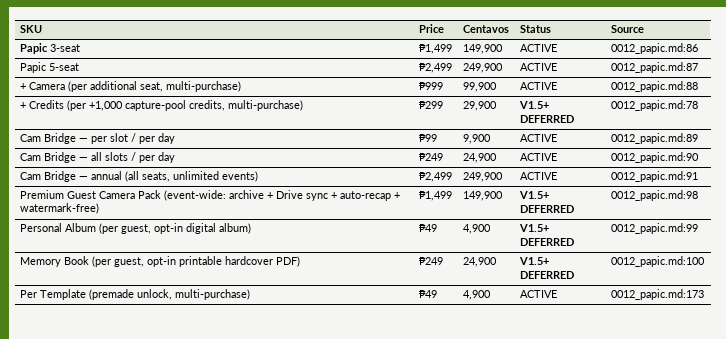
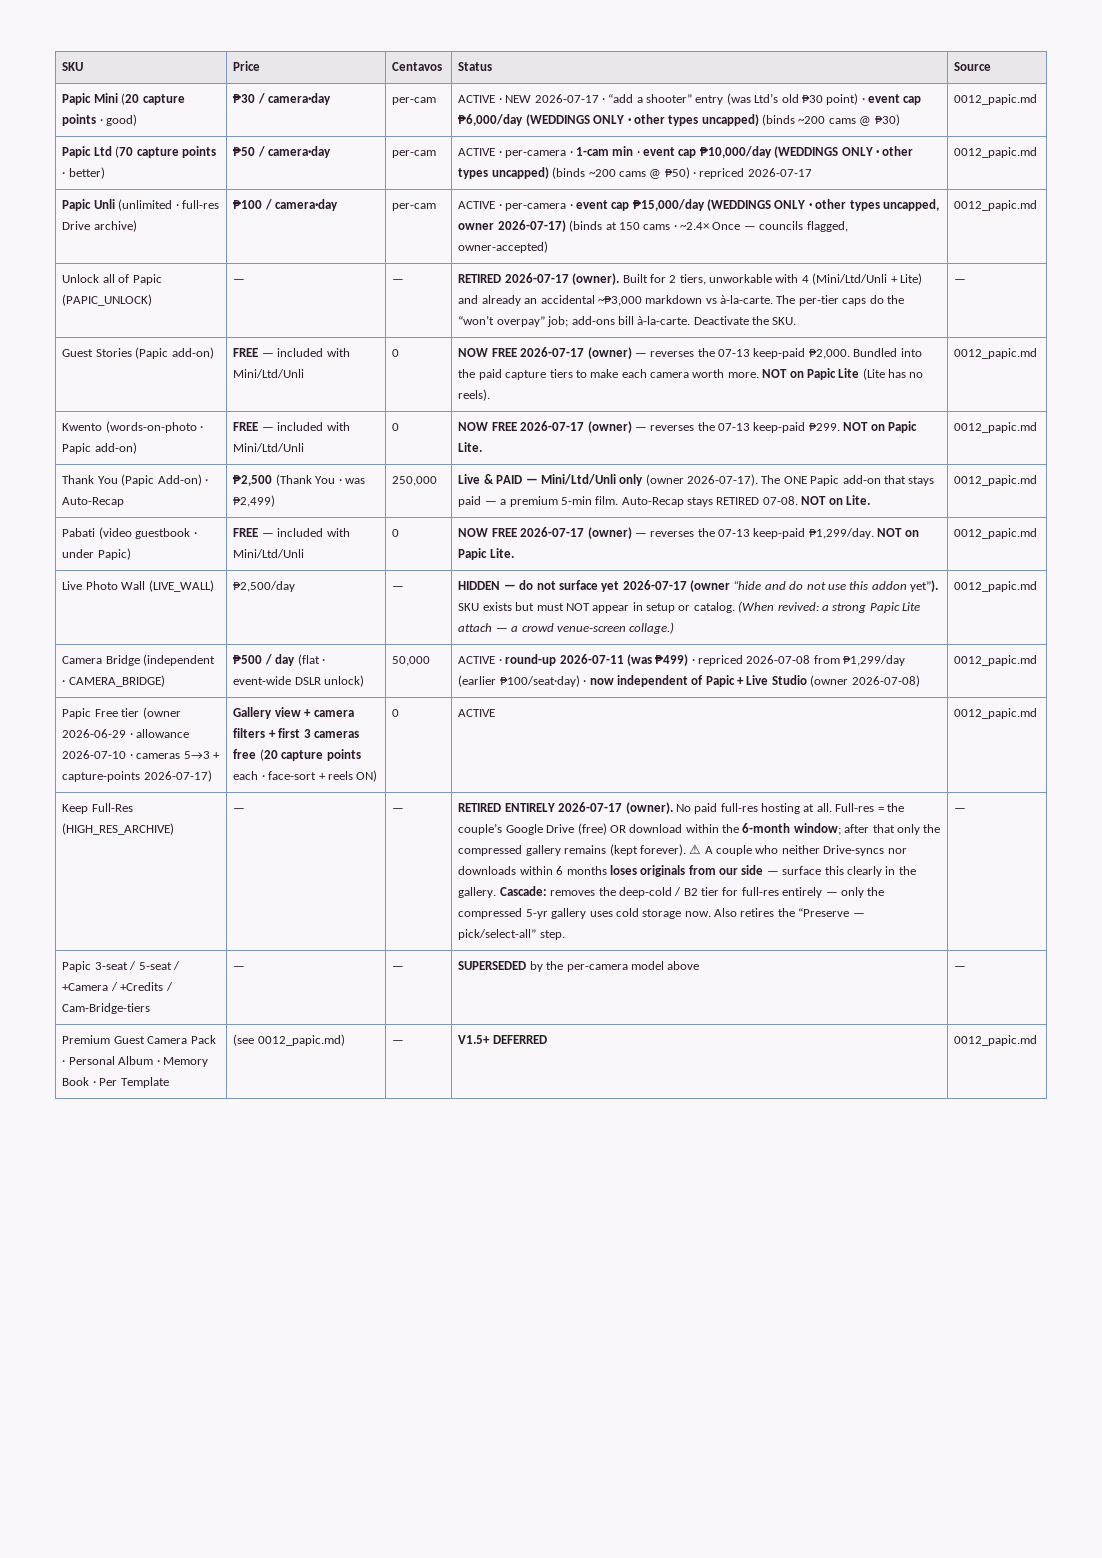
[49,44,80,52] [418,44,452,54] [462,44,503,54] [519,44,557,52] [610,43,698,54] [19,62,46,73] 3-seat | ₱1,499 | 149,900 | ACTIVE | 0012_papic.md:86 // Papic -> [93,93,185,105] [62,114,138,126] [233,93,332,105] [392,97,437,105] [458,93,922,105] [458,114,900,126] [954,94,1038,105] [62,146,216,158] [62,167,105,179] [233,146,332,158] [392,150,437,158] [458,146,914,158] [458,167,812,179] [954,147,1038,158] [62,199,219,211] [62,220,137,232] [233,199,339,211] [392,203,437,211] [458,199,939,211] [458,220,848,232] [458,241,549,253] [954,200,1038,211] [62,274,162,285] [62,294,153,306] [233,279,246,283] [392,279,405,283] [458,273,922,285] [458,295,904,306] [458,315,797,327] [954,279,967,283] [62,347,214,359] [233,348,350,357] [233,369,305,378] [392,349,400,357] [458,347,922,359] [458,368,924,380] [458,389,491,401] [954,348,1038,359] [62,421,204,433] [62,442,137,454] [233,422,350,431] [233,443,305,452] [392,423,400,431] [458,421,917,433] [458,442,483,452] [954,422,1038,433] [62,474,208,486] [62,497,125,507] [233,474,365,486] [233,495,276,507] [392,476,438,486] [458,474,935,486] [458,495,870,507] [954,475,1038,486] [62,527,197,539] [62,548,131,560] [233,528,350,537] [233,549,305,558] [392,529,400,537] [458,527,919,539] [458,548,514,560] [954,528,1038,539] [62,580,214,592] [233,581,296,592] [392,586,405,590] [458,580,939,592] [458,601,921,613] [458,622,675,634] [954,581,1038,592] [62,654,216,666] [62,675,165,687] [233,654,325,666] [233,675,365,687] [392,656,431,666] [458,654,906,666] [458,675,920,687] [954,655,1038,666] [62,707,181,719] [62,729,190,738] [62,750,220,759] [62,770,212,782] [233,707,354,719] [233,728,359,738] [233,749,361,761] [233,770,378,782] [392,709,400,717] [458,709,496,717] [954,708,1038,719] [62,803,133,814] [62,823,175,835] [233,808,246,812] [392,808,405,812] [458,802,904,814] [458,823,941,835] [458,844,907,856] [458,865,916,877] [458,886,885,898] [458,908,865,919] [458,929,565,940] [954,808,967,812] [62,961,137,972] Mini (20 capture points · good) | ₱30 / camera·day | per-cam | ACTIVE · NEW 2026-07-17 · “add a shooter” entry (was Ltd’s old ₱30 point) · event cap ₱6,000/day (WEDDINGS ONLY · other types uncapped) (binds ~200 cams @ ₱30) | 0012_papic.md // Papic Ltd (70 capture points · better) | ₱50 / camera·day | per-cam | ACTIVE · per-camera · 1-cam min · event cap ₱10,000/day (WEDDINGS ONLY · other types uncapped) (binds ~200 cams @ ₱50) · repriced 2026-07-17 | 0012_papic.md // Papic Unli (unlimited · full-res Drive archive) | ₱100 / camera·day | per-cam | ACTIVE · per-camera · event cap ₱15,000/day (WEDDINGS ONLY · other types uncapped, owner 2026-07-17) (binds at 150 cams · ~2.4× Once — councils flagged, owner-accepted) | 0012_papic.md // Unlock all of Papic (PAPIC_UNLOCK) | — | — | RETIRED 2026-07-17 (owner). Built for 2 tiers, unworkable with 4 (Mini/Ltd/Unli + Lite) and already an accidental ~₱3,000 markdown vs à-la-carte. The per-tier caps do the “won’t overpay” job; add-ons bill à-la-carte. Deactivate the SKU. | — // Guest Stories (Papic add-on) | FREE — included with Mini/Ltd/Unli | 0 | NOW FREE 2026-07-17 (owner) — reverses the 07-13 keep-paid ₱2,000. Bundled into the paid capture tiers to make each camera worth more. NOT on Papic Lite (Lite has no reels). | 0012_papic.md // Kwento (words-on-photo · Papic add-on) | FREE — included with Mini/Ltd/Unli | 0 | NOW FREE 2026-07-17 (owner) — reverses the 07-13 keep-paid ₱299. NOT on Papic Lite. | 0012_papic.md // Thank You (Papic Add-on) · Auto-Recap | ₱2,500 (Thank You · was ₱2,499) | 250,000 | Live & PAID — Mini/Ltd/Unli only (owner 2026-07-17). The ONE Papic add-on that stays paid — a premium 5-min film. Auto-Recap stays RETIRED 07-08. NOT on Lite. | 0012_papic.md // Pabati (video guestbook · under Papic) | FREE — included with Mini/Ltd/Unli | 0 | NOW FREE 2026-07-17 (owner) — reverses the 07-13 keep-paid ₱1,299/day. NOT on Papic Lite. | 0012_papic.md // Live Photo Wall (LIVE_WALL) | ₱2,500/day | — | HIDDEN — do not surface yet 2026-07-17 (owner “hide and do not use this addon yet”). SKU exists but must NOT appear in setup or catalog. (When revived: a strong Papic Lite attach — a crowd venue-screen collage.) | 0012_papic.md // Camera Bridge (independent · CAMERA_BRIDGE) | ₱500 / day (flat · event-wide DSLR unlock) | 50,000 | ACTIVE · round-up 2026-07-11 (was ₱499) · repriced 2026-07-08 from ₱1,299/day (earlier ₱100/seat·day) · now independent of Papic + Live Studio (owner 2026-07-08) | 0012_papic.md // Papic Free tier (owner 2026-06-29 · allowance 2026-07-10 · cameras 5→3 + capture-points 2026-07-17) | Gallery view + camera filters + first 3 cameras free (20 capture points each · face-sort + reels ON) | 0 | ACTIVE | 0012_papic.md // Keep Full-Res (HIGH_RES_ARCHIVE) | — | — | RETIRED ENTIRELY 2026-07-17 (owner). No paid full-res hosting at all. Full-res = the couple’s Google Drive (free) OR download within the 6-month window; after that only the compressed gallery remains (kept forever). ⚠ A couple who neither Drive-syncs nor downloads within 6 months loses originals from our side — surface this clearly in the gallery. Cascade: removes the deep-cold / B2 tier for full-res entirely — only the compressed 5-yr gallery uses cold storage now. Also retires the “Preserve — pick/select-all” step. | — // Papic 3-seat /
[418,63,452,73] [462,63,503,73] [519,63,557,71] [610,62,698,73] [19,81,241,92] [418,82,443,90] [462,82,497,92] [519,82,557,90] [610,81,698,92] [19,100,303,111] [418,101,443,109] [462,101,497,111] [518,101,549,109] [519,115,574,123] [610,100,698,111] [19,133,175,144] [418,134,437,142] [462,134,491,144] [519,134,557,142] [610,133,698,144] [19,152,175,163] [418,153,443,161] [462,153,497,163] [519,153,557,161] [610,152,699,163] [19,171,258,182] [418,172,452,182] [462,172,503,182] [519,172,557,180] [610,171,698,182] [19,190,400,201] [19,203,99,214] [418,191,452,201] [462,191,503,201] [518,191,549,199] [519,205,574,213] [610,190,698,201] [19,223,251,234] [418,224,437,232] [462,224,491,234] [518,224,549,232] [519,238,574,246] [610,223,698,234] [19,256,300,267] [418,257,443,265] [462,257,497,267] [518,257,549,265] [519,271,574,279] [610,256,705,267] [19,289,250,300] [418,290,437,298] [462,290,491,300] [519,290,557,298] [610,289,704,300] | ₱2,499 | 249,900 | ACTIVE | 0012_papic.md:87 // + Camera (per additional seat, multi-purchase) | ₱999 | 99,900 | ACTIVE | 0012_papic.md:88 // + Credits (per +1,000 capture-pool credits, multi-purchase) | ₱299 | 29,900 | V1.5+ DEFERRED | 0012_papic.md:78 // Cam Bridge — per slot / per day | ₱99 | 9,900 | ACTIVE | 0012_papic.md:89 // Cam Bridge — all slots / per day | ₱249 | 24,900 | ACTIVE | 0012_papic.md:90 // Cam Bridge — annual (all seats, unlimited events) | ₱2,499 | 249,900 | ACTIVE | 0012_papic.md:91 // Premium Guest Camera Pack (event-wide: archive + Drive sync + auto-recap + watermark-free) | ₱1,499 | 149,900 | V1.5+ DEFERRED | 0012_papic.md:98 // Personal Album (per guest, opt-in digital album) | ₱49 | 4,900 | V1.5+ DEFERRED | 0012_papic.md:99 // Memory Book (per guest, opt-in printable hardcover PDF) | ₱249 | 24,900 | V1.5+ DEFERRED | 0012_papic.md:100 // Per Template (premade unlock, multi-purchase) | ₱49 | 4,900 | ACTIVE | 0012_papic.md:173 -> [172,961,180,970] [62,982,173,991] [62,1003,151,1014] [233,966,246,970] [392,966,405,970] [458,961,700,972] [954,966,967,970] [62,1035,216,1044] [62,1056,208,1067] [62,1077,169,1088] [233,1034,345,1046] [392,1040,405,1044] [458,1035,547,1044] [954,1035,1038,1046] / +Camera / +Credits / Cam-Bridge-tiers | — | — | SUPERSEDED by the per-camera model above | — // Premium Guest Camera Pack · Personal Album · Memory Book · Per Template | (see 0012_papic.md) | — | V1.5+ DEFERRED | 0012_papic.md

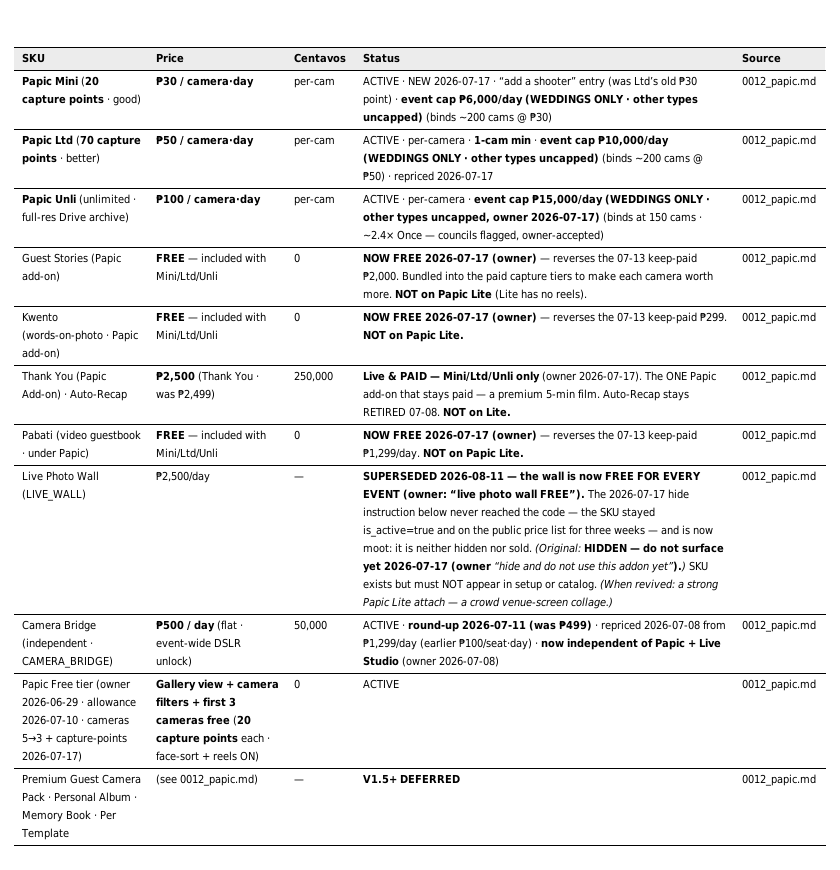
[62,274,162,285] [62,294,153,306] [233,279,246,283] [392,279,405,283] [458,273,922,285] [458,295,904,306] [458,315,797,327] [954,279,967,283] // Unlock all of Papic (PAPIC_UNLOCK) | — | — | RETIRED 2026-07-17 (owner). Built for 2 tiers, unworkable with 4 (Mini/Ltd/Unli + Lite) and already an accidental ~₱3,000 markdown vs à-la-carte. The per-tier caps do the “won’t overpay” job; add-ons bill à-la-carte. Deactivate the SKU. | — -> (816, 200) none
(405, 588) none -> [362,471,701,481] [362,489,689,501] [362,507,655,519] [362,525,713,537] [362,543,581,555] SUPERSEDED 2026-08-11 — the wall is now FREE FOR EVERY EVENT (owner: “live photo wall FREE”). The 2026-07-17 hide instruction below never reached the code — the SKU stayed is_active=true and on the public price list for three weeks — and is now moot: it is neither hidden nor sold. (Original:
[910,580,939,592] yet”). -> [650,561,686,573] yet”).)
[62,803,133,814] [62,823,175,835] [233,808,246,812] [392,808,405,812] [458,802,904,814] [458,823,941,835] [458,844,907,856] [458,865,916,877] [458,886,885,898] [458,908,865,919] [458,929,565,940] [954,808,967,812] [62,961,180,972] [62,982,173,991] [62,1003,151,1014] [233,966,246,970] [392,966,405,970] [458,961,700,972] [954,966,967,970] // Keep Full-Res (HIGH_RES_ARCHIVE) | — | — | RETIRED ENTIRELY 2026-07-17 (owner). No paid full-res hosting at all. Full-res = the couple’s Google Drive (free) OR download within the 6-month window; after that only the compressed gallery remains (kept forever). ⚠ A couple who neither Drive-syncs nor downloads within 6 months loses originals from our side — surface this clearly in the gallery. Cascade: removes the deep-cold / B2 tier for full-res entirely — only the compressed 5-yr gallery uses cold storage now. Also retires the “Preserve — pick/select-all” step. | — // Papic 3-seat / 5-seat / +Camera / +Credits / Cam-Bridge-tiers | — | — | SUPERSEDED by the per-camera model above | — -> (816, 685) none

